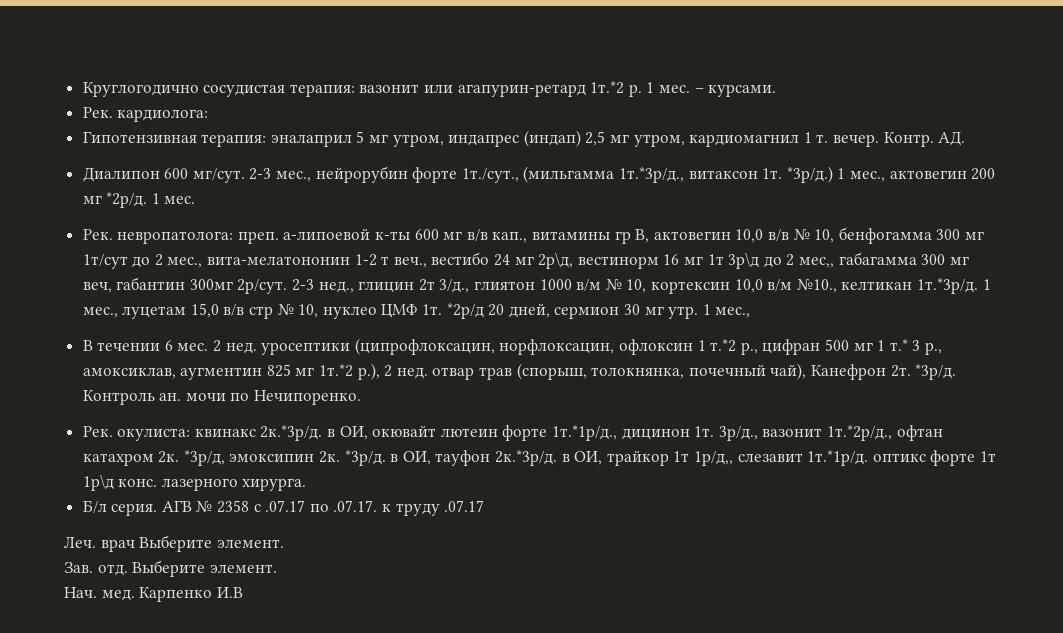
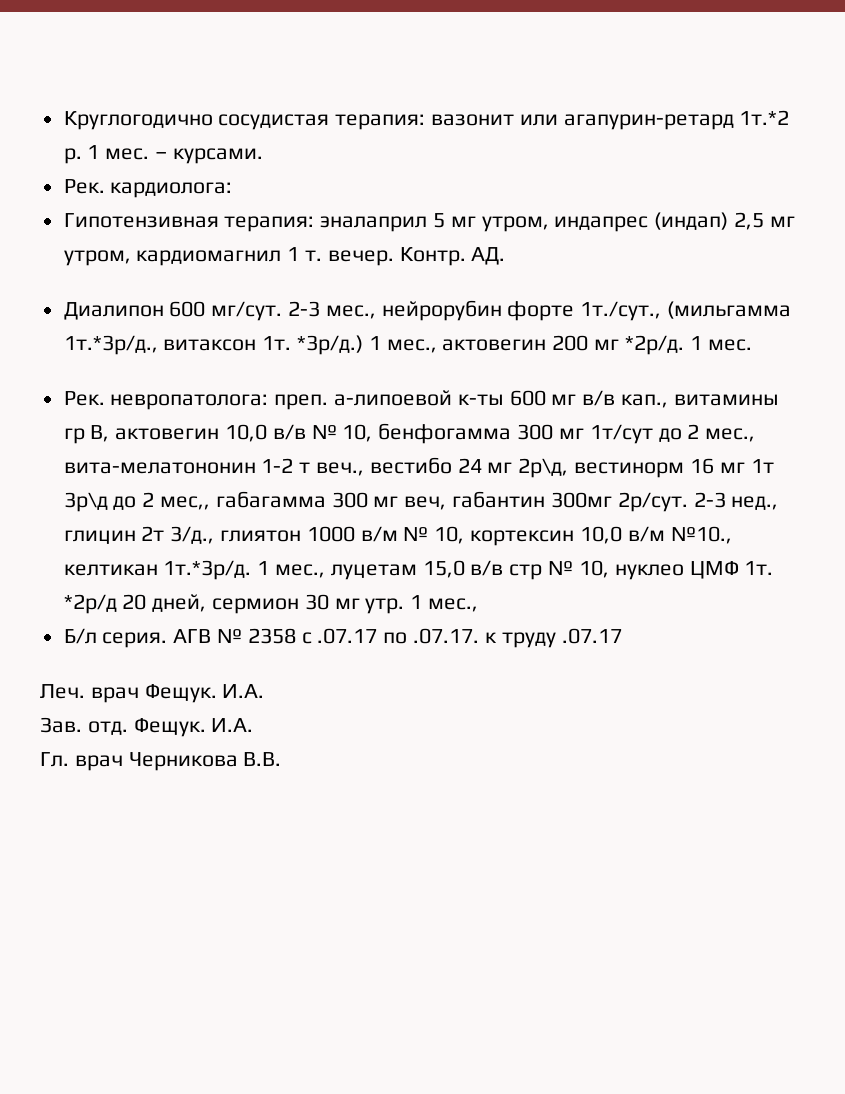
[82,338,942,355] [82,363,957,380] [82,390,362,405] [82,425,943,441] [82,450,996,466] [82,474,307,491] // В течении 6 мес. 2 нед. уросептики (ципрофлоксацин, норфлоксацин, офлоксин 1 т.*2 р., цифран 500 мг 1 т.* 3 р., амоксиклав, аугментин 825 мг 1т.*2 р.), 2 нед. отвар трав (спорыш, толокнянка, почечный чай), Канефрон 2т. *3р/д. Контроль ан. мочи по Нечипоренко. // Рек. окулиста: квинакс 2к.*3р/д. в ОИ, окювайт лютеин форте 1т.*1р/д., дицинон 1т. 3р/д., вазонит 1т.*2р/д., офтан катахром 2к. *3р/д, эмоксипин 2к. *3р/д. в ОИ, тауфон 2к.*3р/д. в ОИ, трайкор 1т 1р/д,, слезавит 1т.*1р/д. оптикс форте 1т 1р\д конс. лазерного хирурга. -> (479, 605) none
[139,535,284,552] Выберите элемент. -> [144,684,265,703] Фещук. И.А.
[132,560,277,577] [64,587,243,602] Выберите элемент. // Нач. мед. Карпенко И.В -> [133,718,254,737] [40,752,282,771] Фещук. И.А. // Гл. врач Черникова В.В.

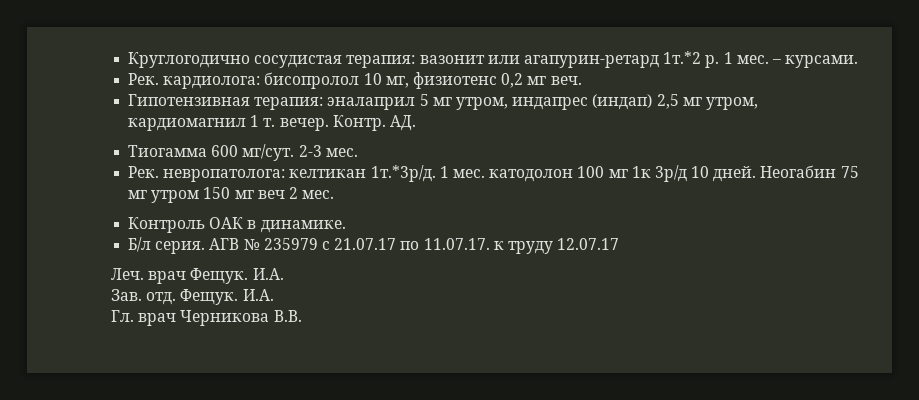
(233, 190) none -> [264,72,582,89] бисопролол 10 мг, физиотенс 0,2 мг веч.
[63,302,164,320] Диалипон -> [128,145,208,157] Тиогамма
[325,300,792,321] [63,335,752,355] [63,390,779,410] [63,423,756,444] [63,457,774,478] [63,491,779,512] [63,526,732,546] [63,560,774,580] [63,594,479,614] мес., нейрорубин форте 1т./сут., (мильгамма 1т.*3р/д., витаксон 1т. *3р/д.) 1 мес., актовегин 200 мг *2р/д. 1 мес. // Рек. невропатолога: преп. а-липоевой к-ты 600 мг в/в кап., витамины гр В, актовегин 10,0 в/в № 10, бенфогамма 300 мг 1т/сут до 2 мес., вита-мелатононин 1-2 т веч., вестибо 24 мг 2р\д, вестинорм 16 мг 1т 3р\д до 2 мес,, габагамма 300 мг веч, габантин 300мг 2р/сут. 2-3 нед., глицин 2т 3/д., глиятон 1000 в/м № 10, кортексин 10,0 в/м №10., келтикан 1т.*3р/д. 1 мес., луцетам 15,0 в/в стр № 10, нуклео ЦМФ 1т. *2р/д 20 дней, сермион 30 мг утр. 1 мес., -> [325,148,358,157] [128,165,859,182] [128,187,335,203] [128,217,346,233] мес. // Рек. невропатолога: келтикан 1т.*3р/д. 1 мес. катодолон 100 мг 1к 3р/д 10 дней. Неогабин 75 мг утром 150 мг веч 2 мес. // Контроль ОАК в динамике.
[247,628,480,644] 2358 с .07.17 по .07.17. -> [263,238,490,250] 235979 с 21.07.17 по 11.07.17.
[561,628,622,644] .07.17 -> [557,238,620,250] 12.07.17

